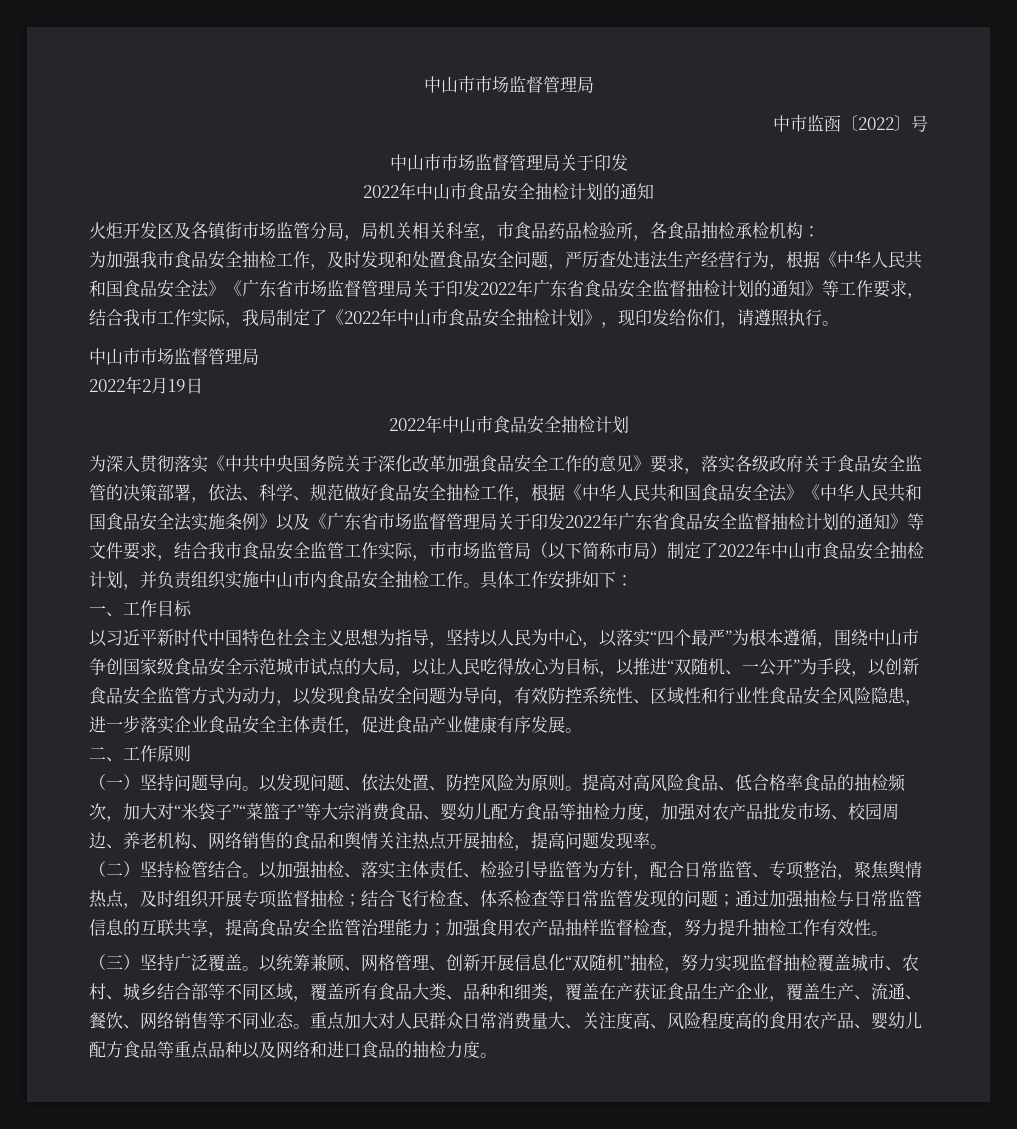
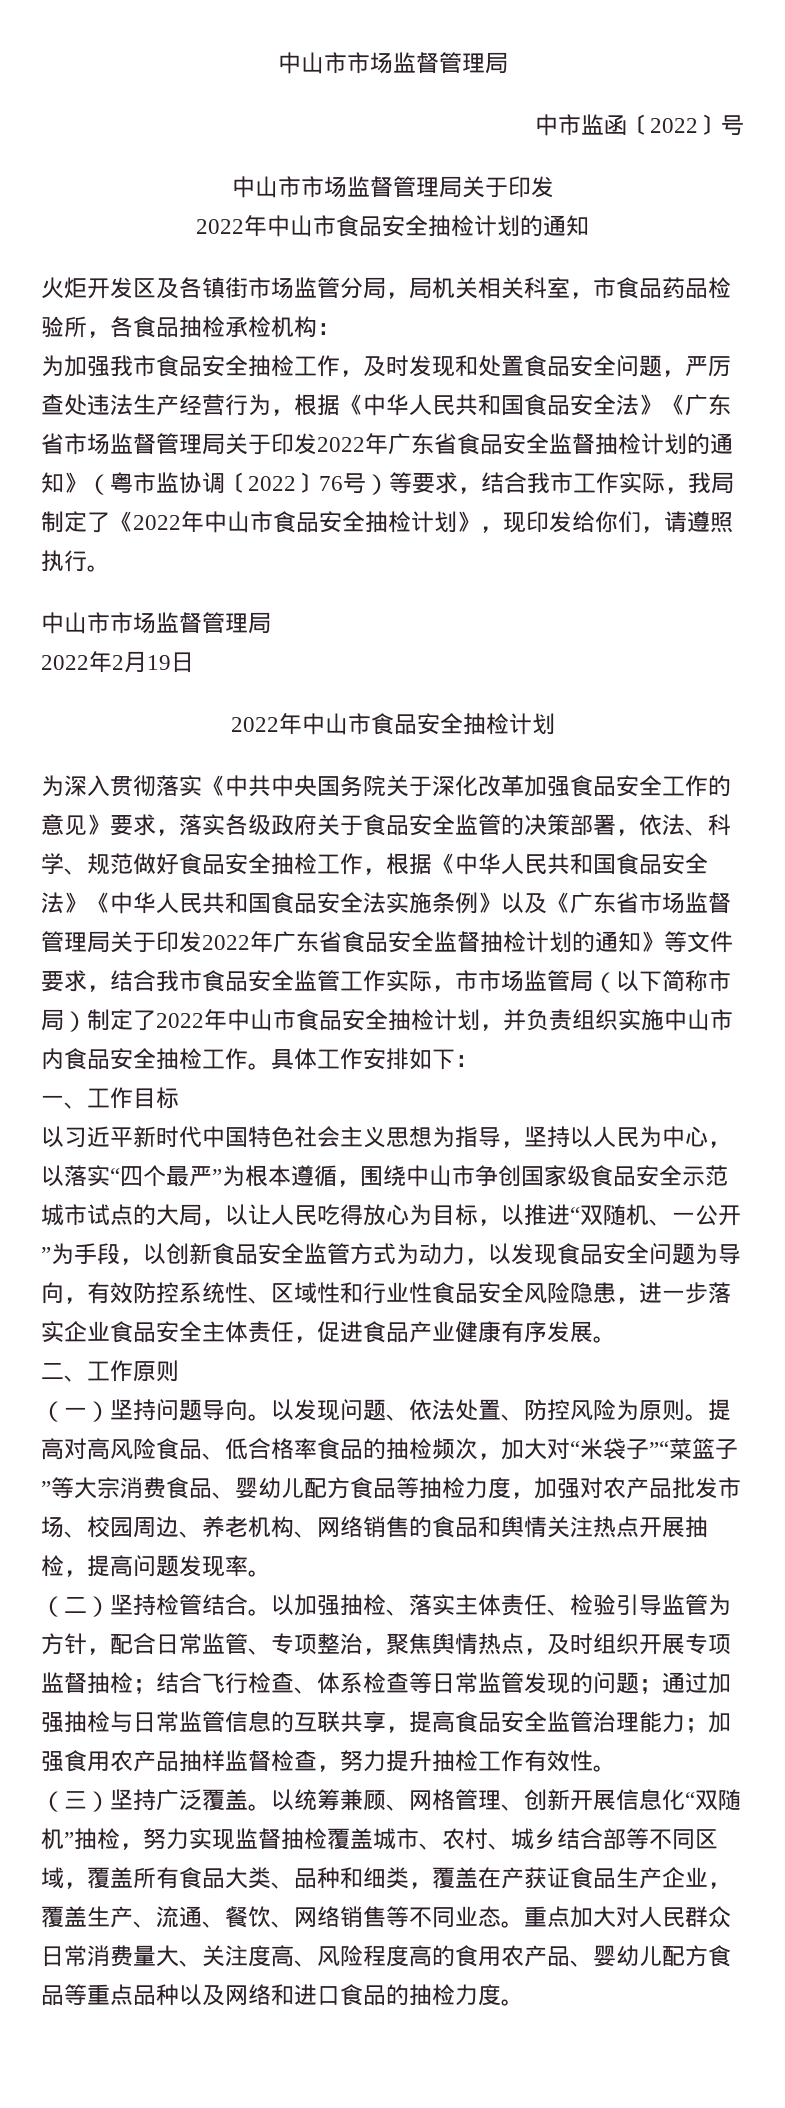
[822,280,873,297] 等工作 -> [87,472,412,495] （粤市监协调〔2022〕76号）等

